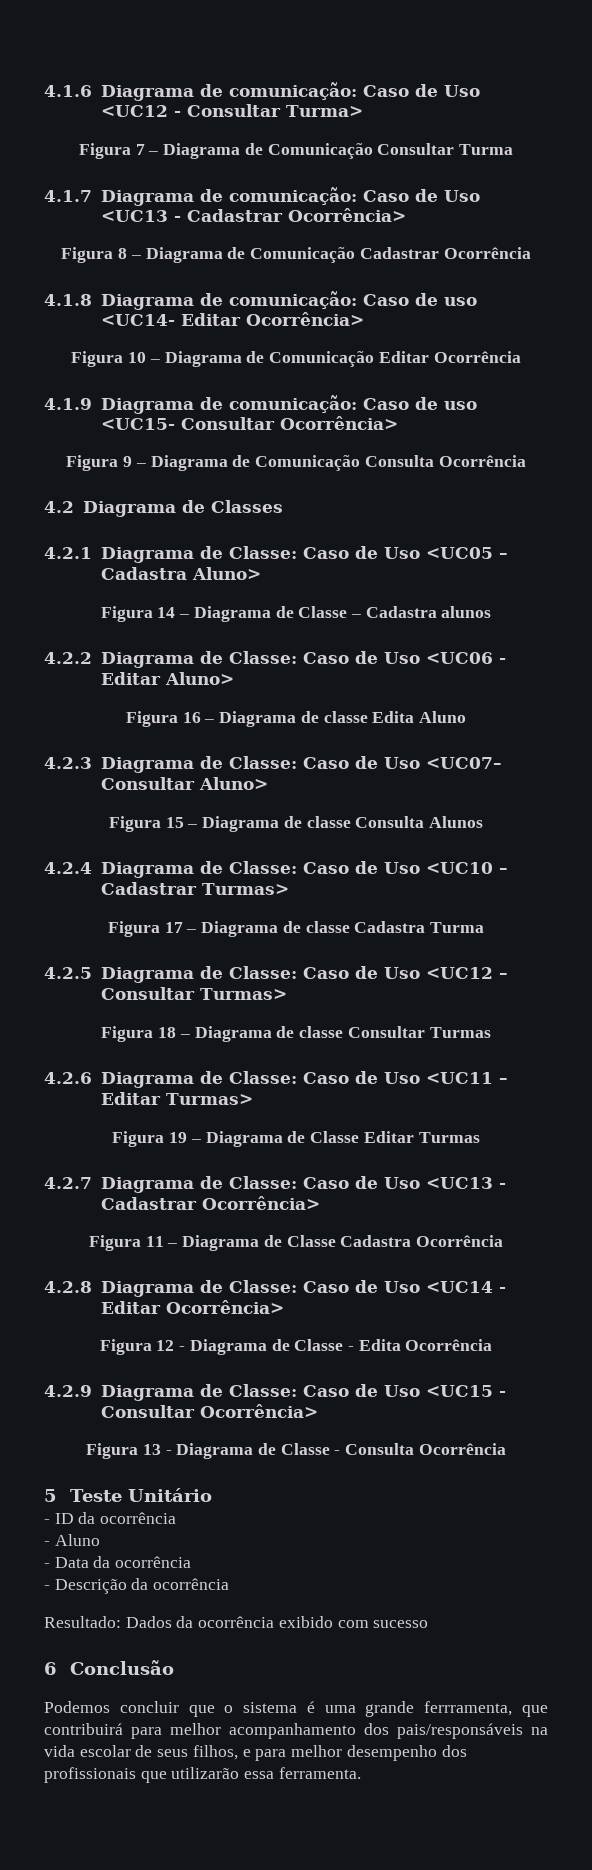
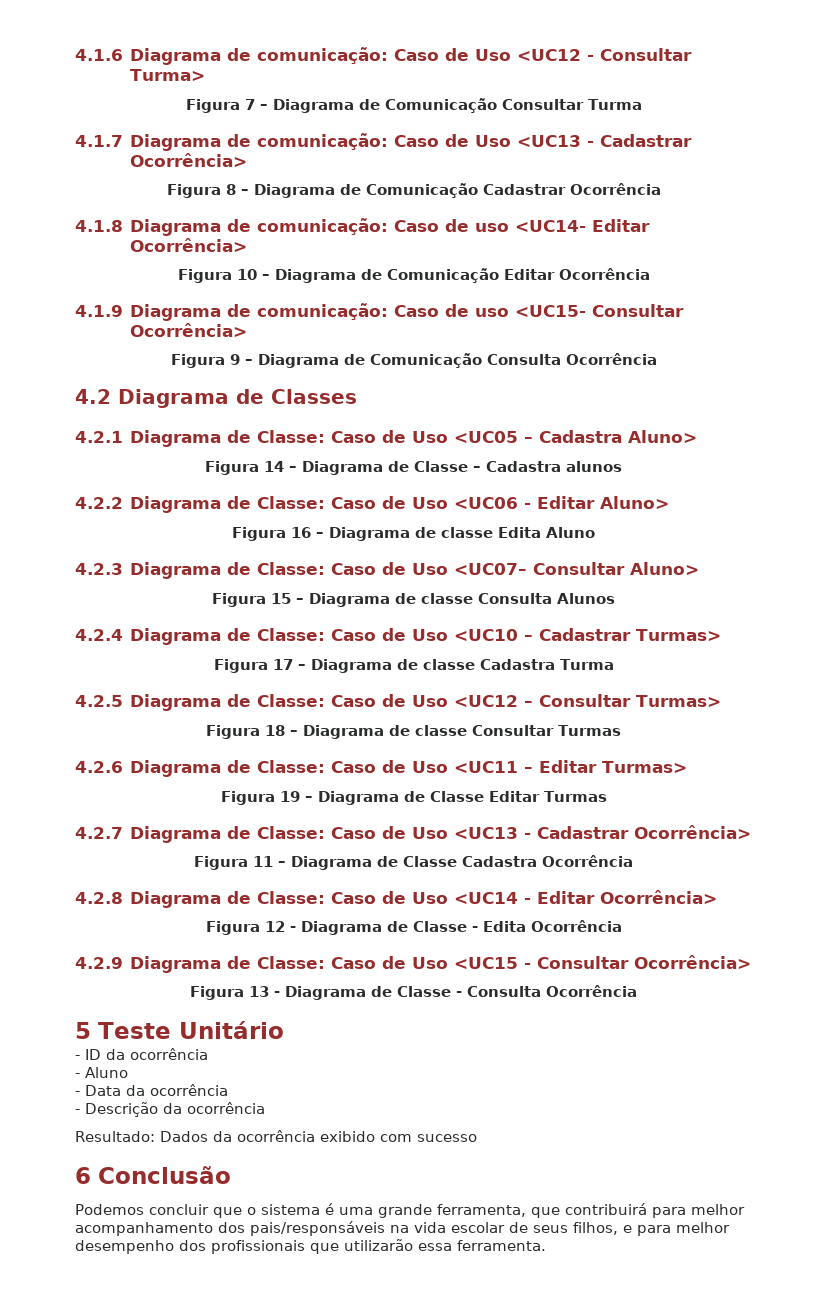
[424,1701,513,1716] ferrramenta, -> [437,1204,526,1217] ferramenta,

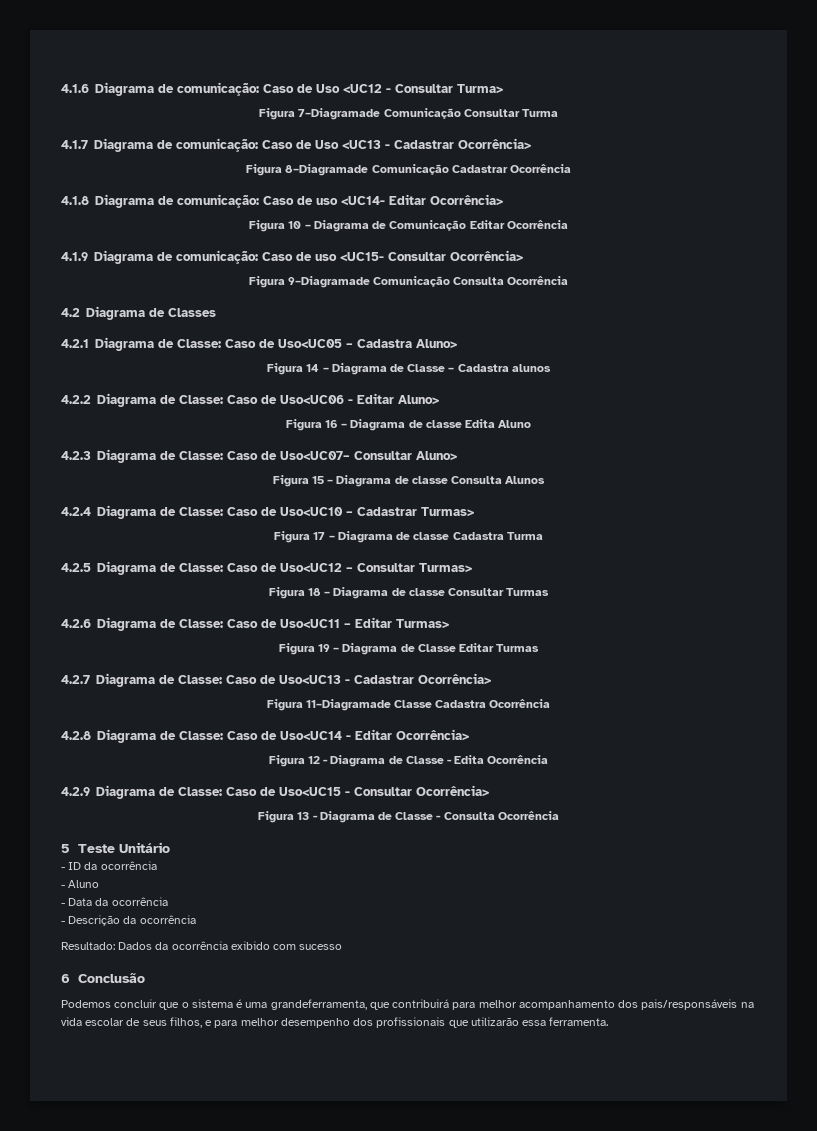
[244,99,380,113] 7 – Diagrama de -> [298,108,381,120] 7–Diagramade
[225,184,361,198] 8 – Diagrama de -> [285,164,369,176] 8–Diagramade
[229,354,365,368] 9 – Diagrama de -> [287,276,370,288] 9–Diagramade
[412,431,519,443] Uso <UC05 -> [278,339,342,349] Uso<UC05
[412,497,519,509] Uso <UC06 -> [280,395,344,405] Uso<UC06
[412,563,528,575] Uso <UC07– -> [280,451,350,461] Uso<UC07–
[412,629,519,641] Uso <UC10 -> [280,507,343,517] Uso<UC10
[412,695,519,707] Uso <UC12 -> [280,563,342,573] Uso<UC12
[412,761,519,773] Uso <UC11 -> [280,619,340,629] Uso<UC11
[412,825,752,839] [194,856,398,870] Uso <UC13 - Cadastrar Ocorrência> // Figura 11 – Diagrama de -> [279,673,491,685] [266,699,391,711] Uso<UC13 - Cadastrar Ocorrência> // Figura 11–Diagramade
[412,892,519,904] Uso <UC14 -> [280,731,342,741] Uso<UC14
[412,957,519,969] Uso <UC15 -> [279,787,341,797] Uso<UC15
[378,1204,526,1218] grande ferramenta, -> [270,999,367,1010] grandeferramenta,

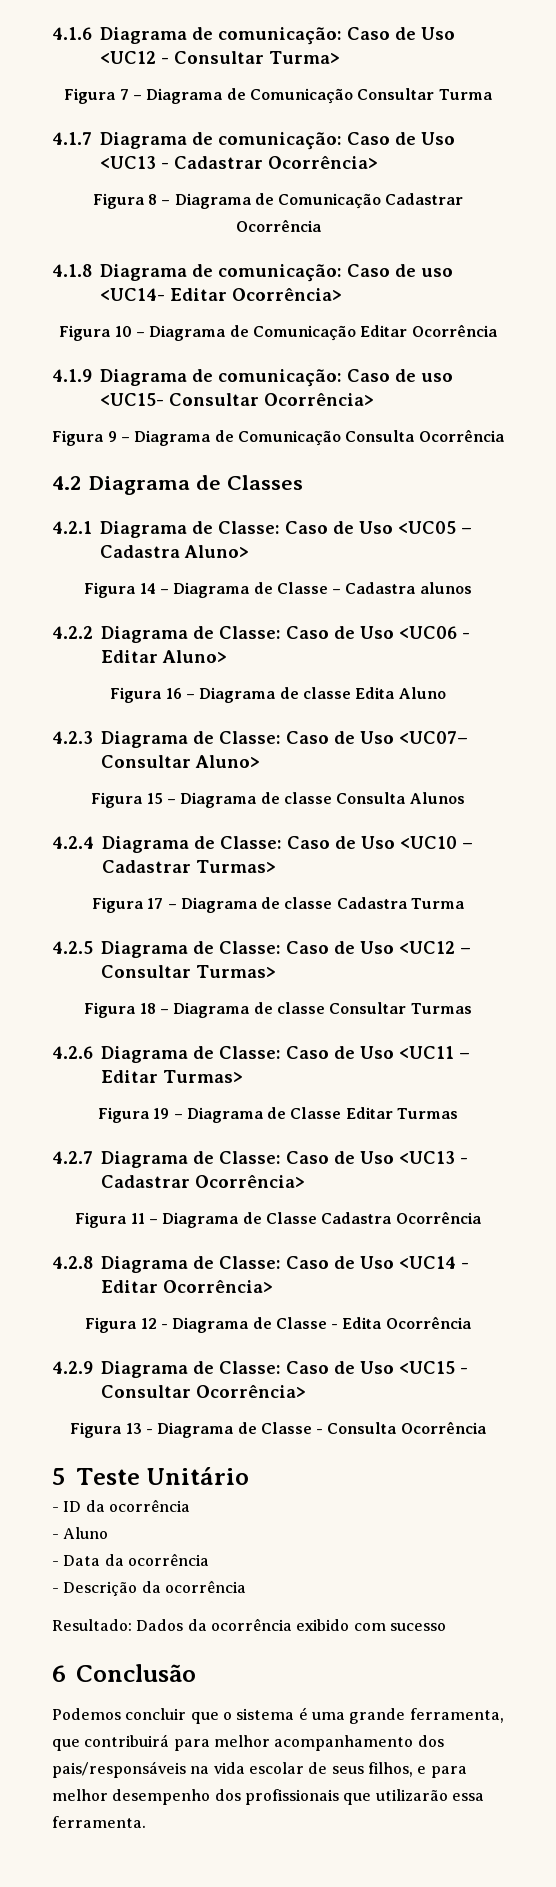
[298,108,381,120] 7–Diagramade -> [119,88,246,104] 7 – Diagrama de
[285,164,369,176] 8–Diagramade -> [147,193,274,209] 8 – Diagrama de
[287,276,370,288] 9–Diagramade -> [107,430,234,446] 9 – Diagrama de
[278,339,342,349] Uso<UC05 -> [359,521,456,534] Uso <UC05
[280,395,344,405] Uso<UC06 -> [360,626,457,639] Uso <UC06
[280,451,350,461] Uso<UC07– -> [360,731,468,744] Uso <UC07–
[280,507,343,517] Uso<UC10 -> [361,836,457,849] Uso <UC10
[280,563,342,573] Uso<UC12 -> [360,941,455,954] Uso <UC12
[280,619,340,629] Uso<UC11 -> [360,1046,454,1059] Uso <UC11
[279,673,491,685] [266,699,391,711] Uso<UC13 - Cadastrar Ocorrência> // Figura 11–Diagramade -> [360,1151,468,1164] [101,1174,305,1188] [75,1212,262,1228] Uso <UC13 - Cadastrar Ocorrência> // Figura 11 – Diagrama de
[280,731,342,741] Uso<UC14 -> [360,1256,456,1269] Uso <UC14
[279,787,341,797] Uso<UC15 -> [360,1361,455,1374] Uso <UC15
[270,999,367,1010] grandeferramenta, -> [349,1708,504,1724] grande ferramenta,

